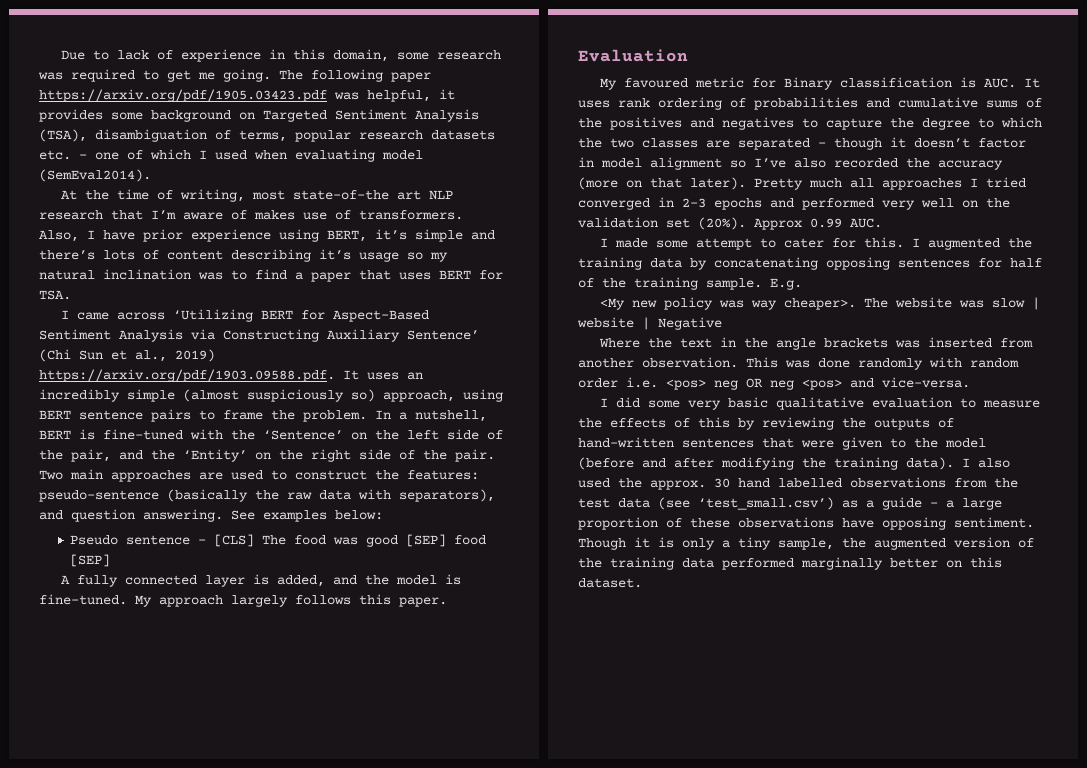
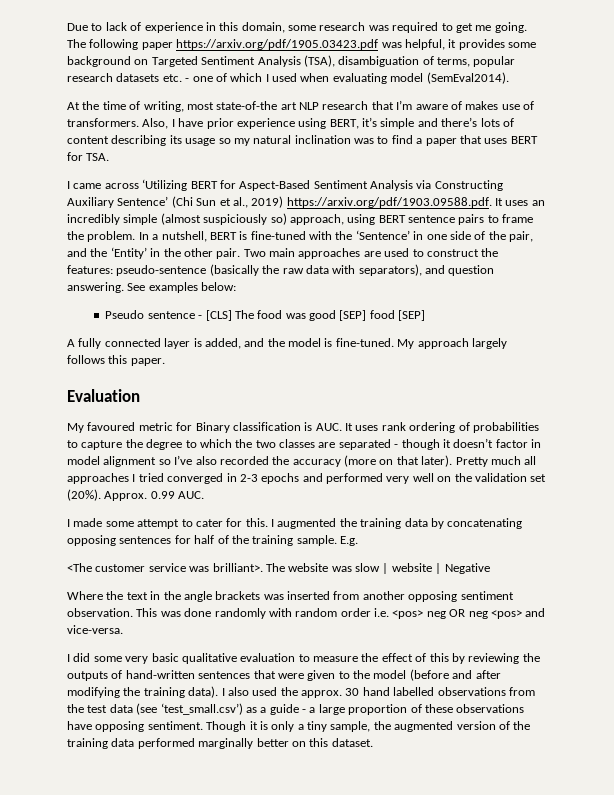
[319,249,351,260] it’s -> [169,135,182,144] its
[351,430,439,440] on the left -> [413,231,447,240] in one
[255,449,447,462] on the right side of the -> [150,248,213,257] in the other
[866,97,1042,108] [578,117,794,130] and cumulative sums of the positives and negatives -> (539, 427) none
[754,218,802,230] Approx -> [104,491,148,501] Approx.
[600,297,857,310] <My new policy was way cheaper>. -> [67,563,263,572] <The customer service was brilliant>.
(634, 363) none -> [408,591,514,602] opposing sentiment
[610,418,666,428] effects -> [381,653,413,662] effect

